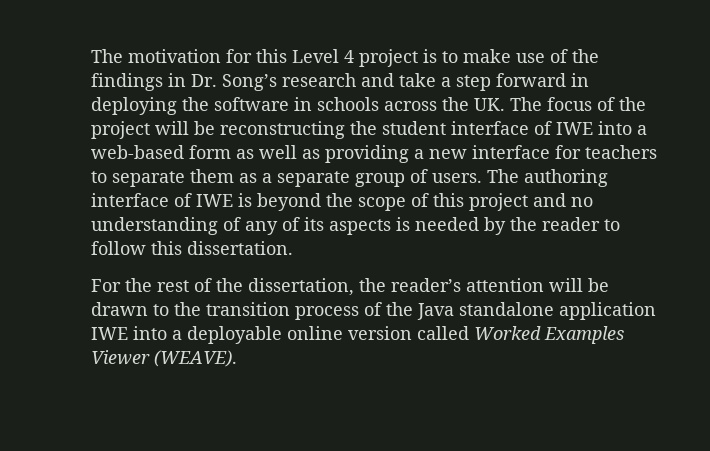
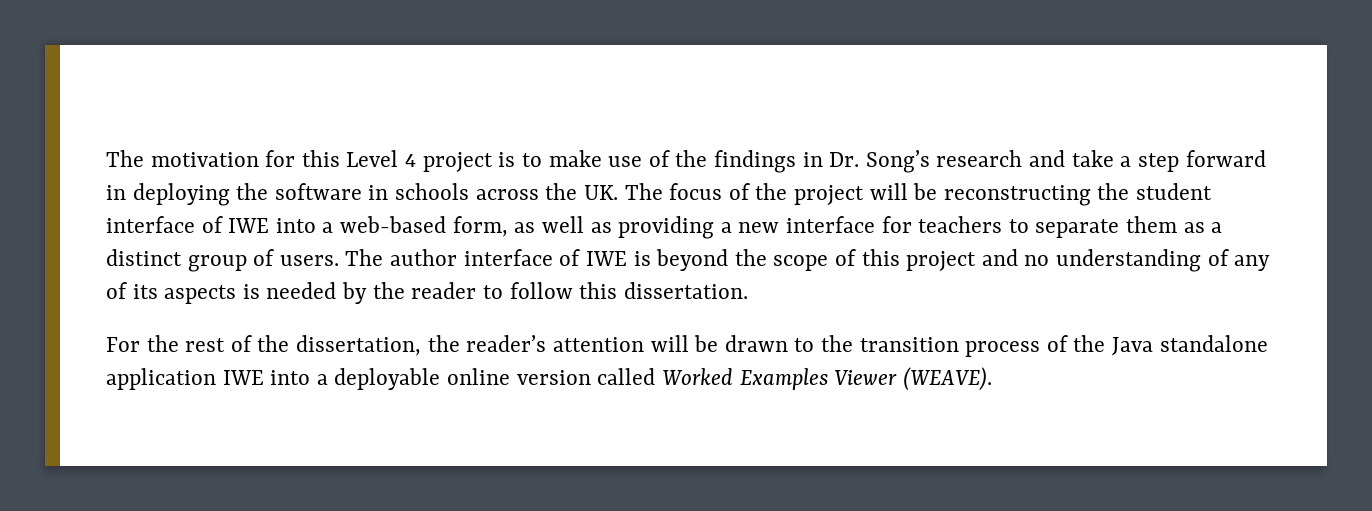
[189,145,231,159] form -> [452,216,508,237] form,
[277,171,350,187] separate -> [106,249,182,266] distinct
[524,169,608,187] authoring -> [390,249,458,266] author

